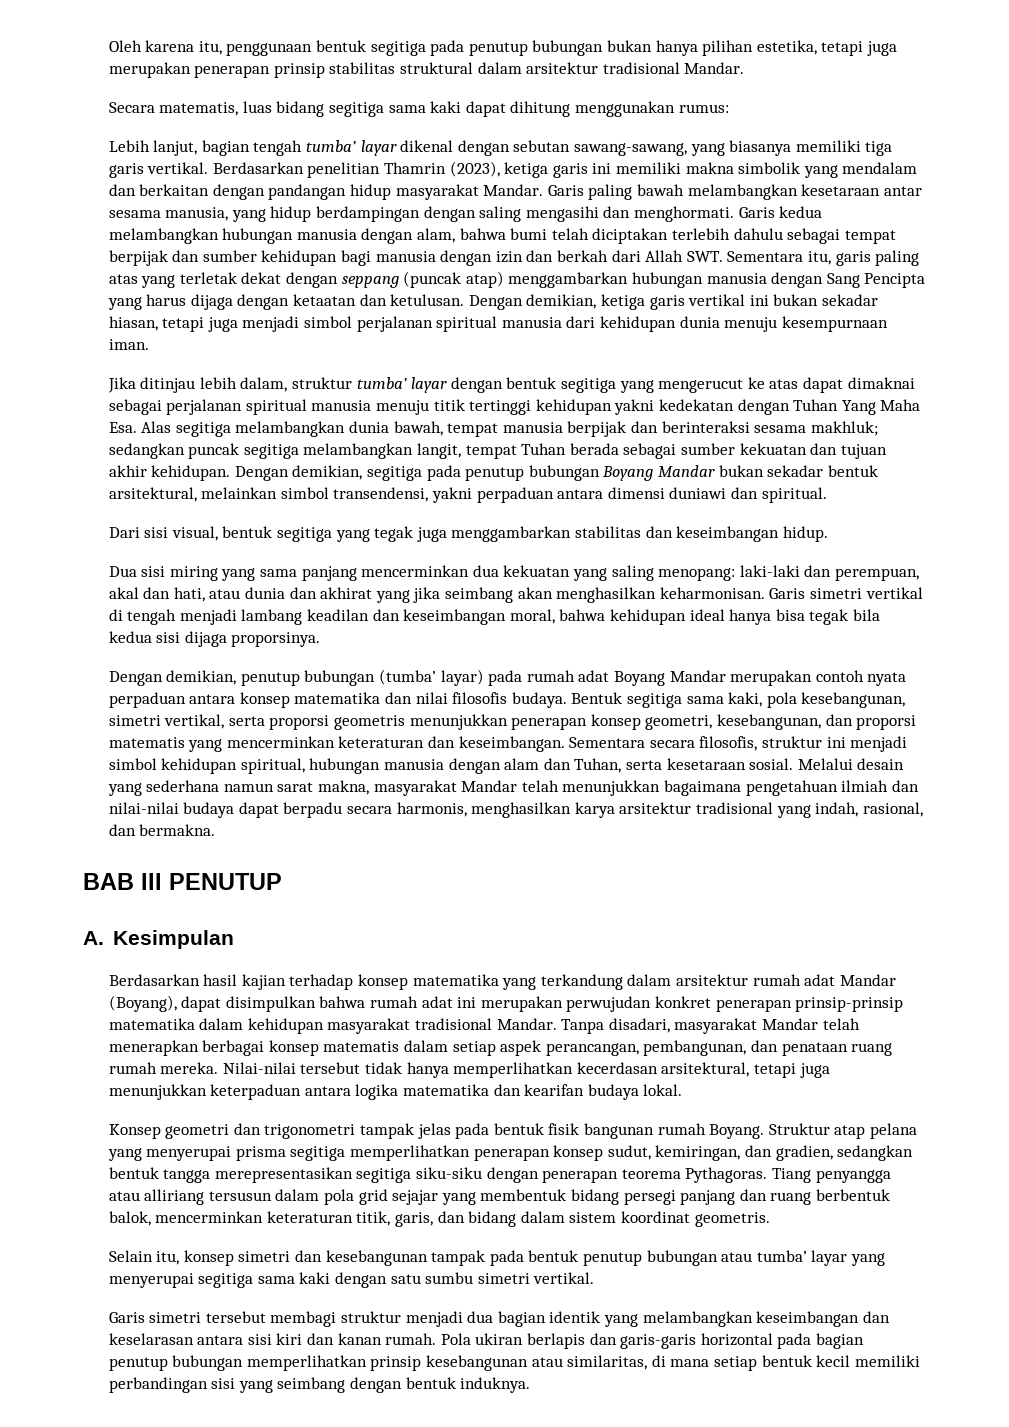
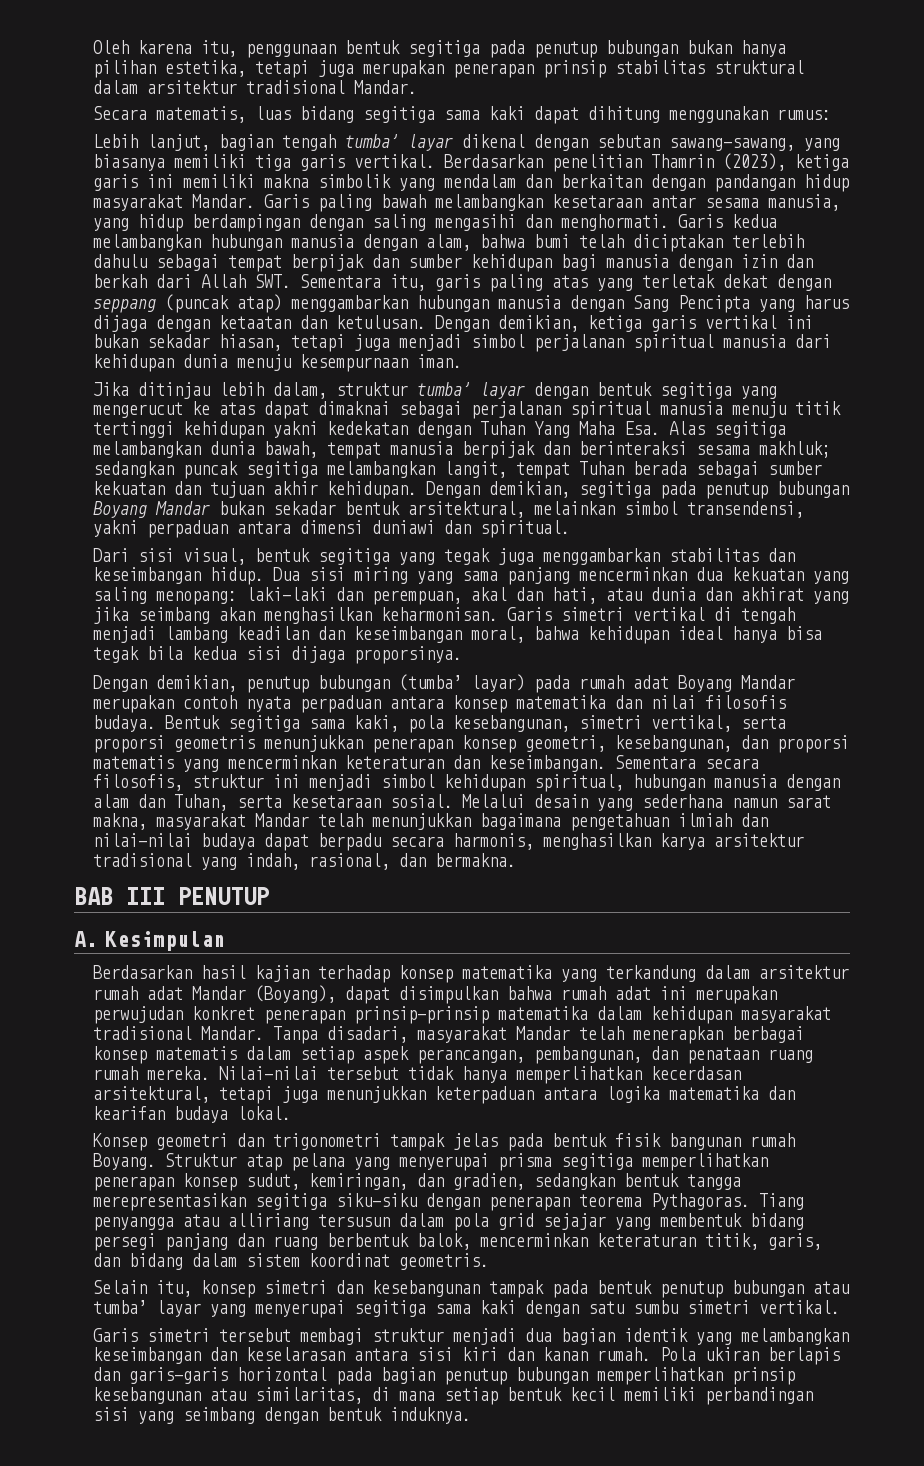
(828, 534) // -> (264, 576) none

